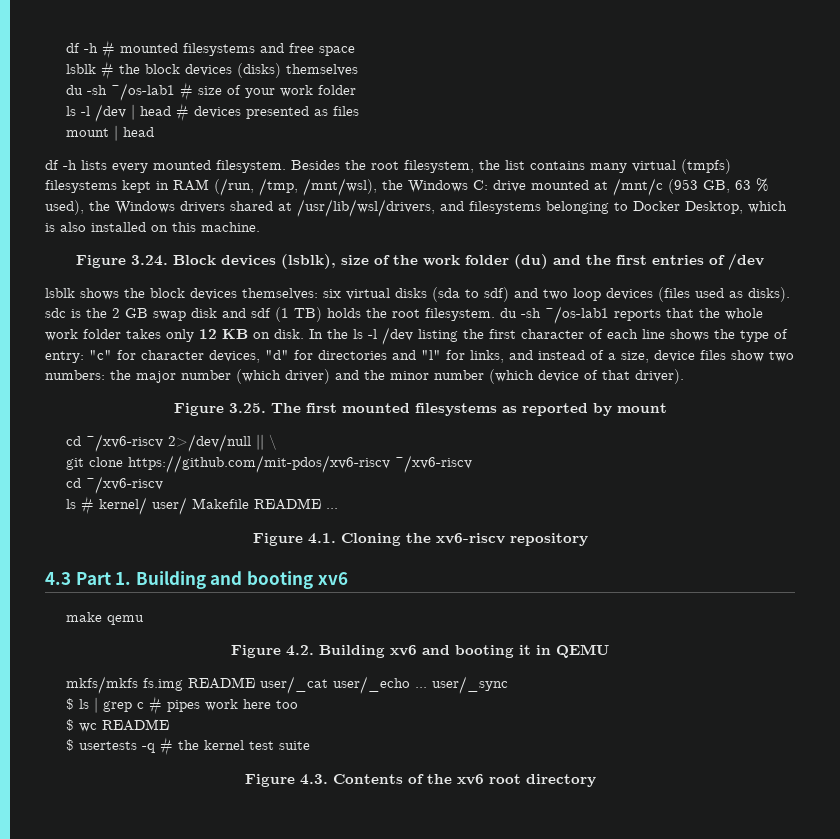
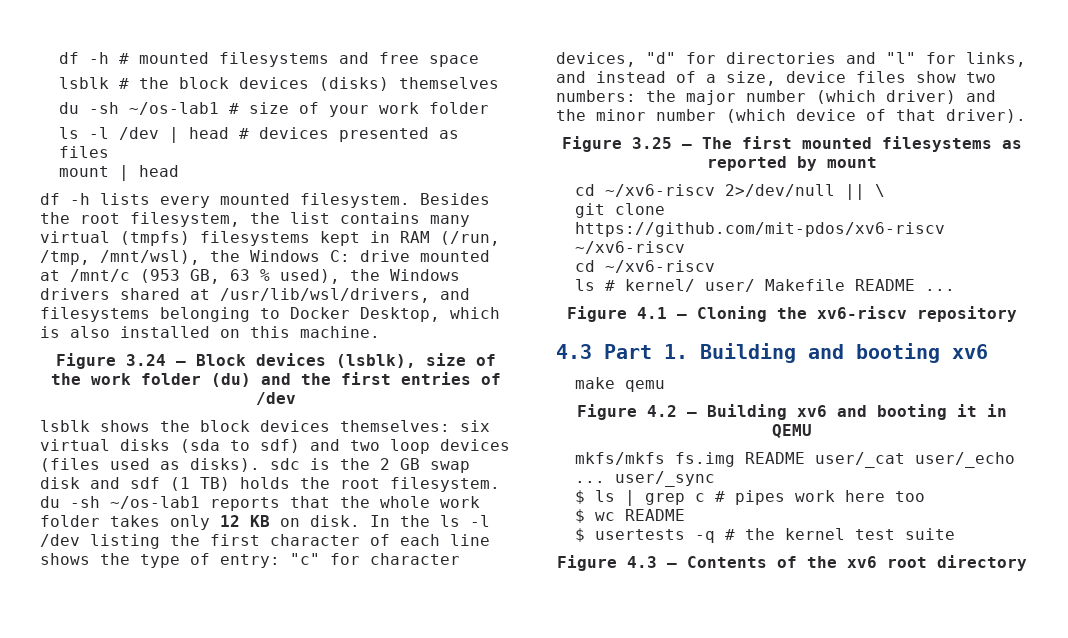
[131,255,168,266] 3.24. -> [126,354,186,366] 3.24 –
[228,403,266,413] 3.25. -> [632,137,692,149] 3.25 –
[307,533,336,544] 4.1. -> [637,307,687,319] 4.1 –
[286,645,314,656] 4.2. -> [647,405,697,417] 4.2 –
[299,774,328,785] 4.3. -> [627,556,677,568] 4.3 –

